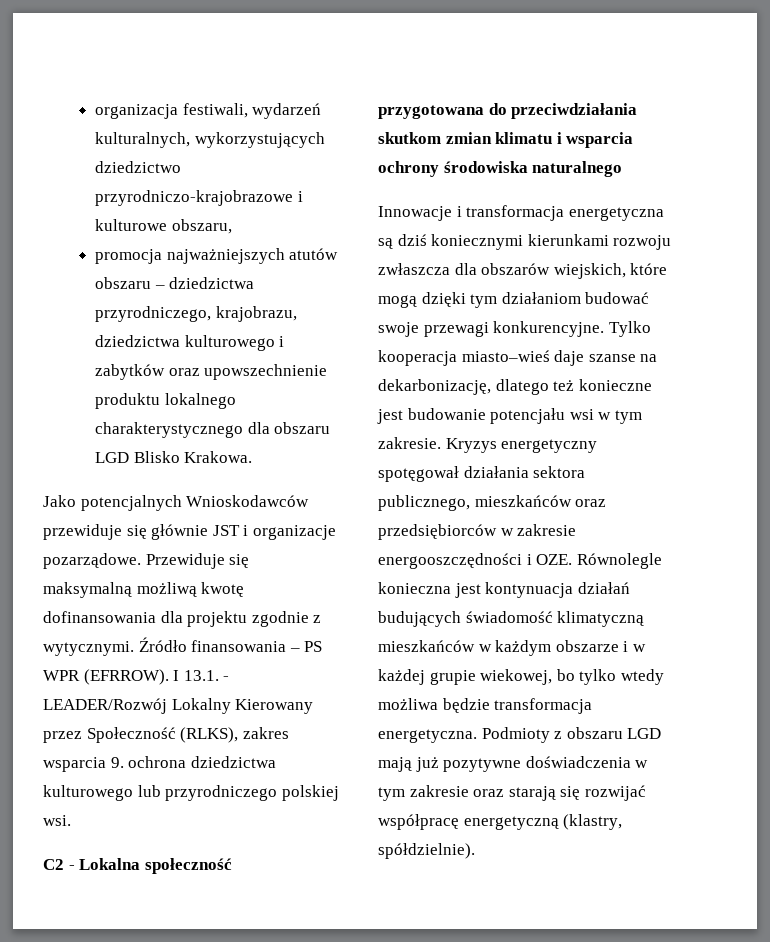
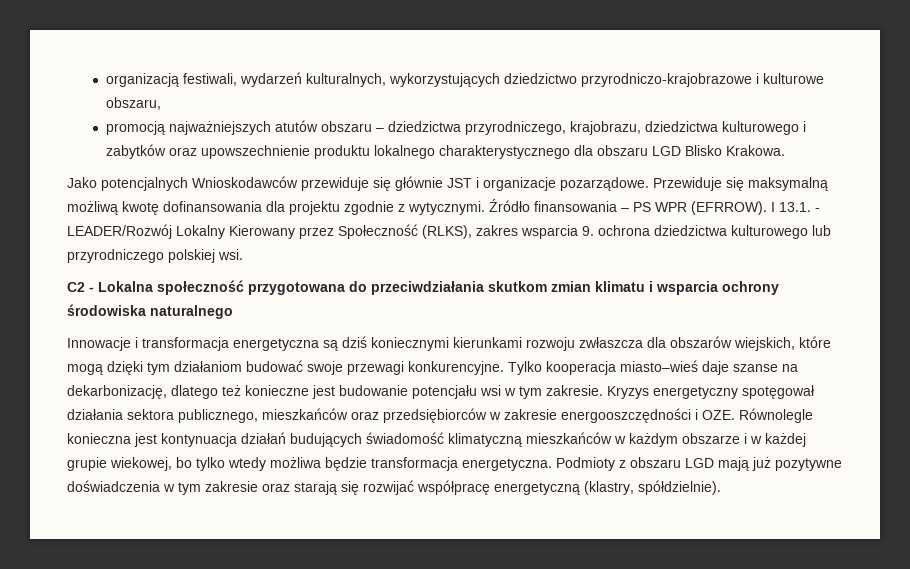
[95,104,179,119] organizacja -> [105,73,179,87] organizacją
[95,249,163,264] promocja -> [105,121,165,135] promocją

